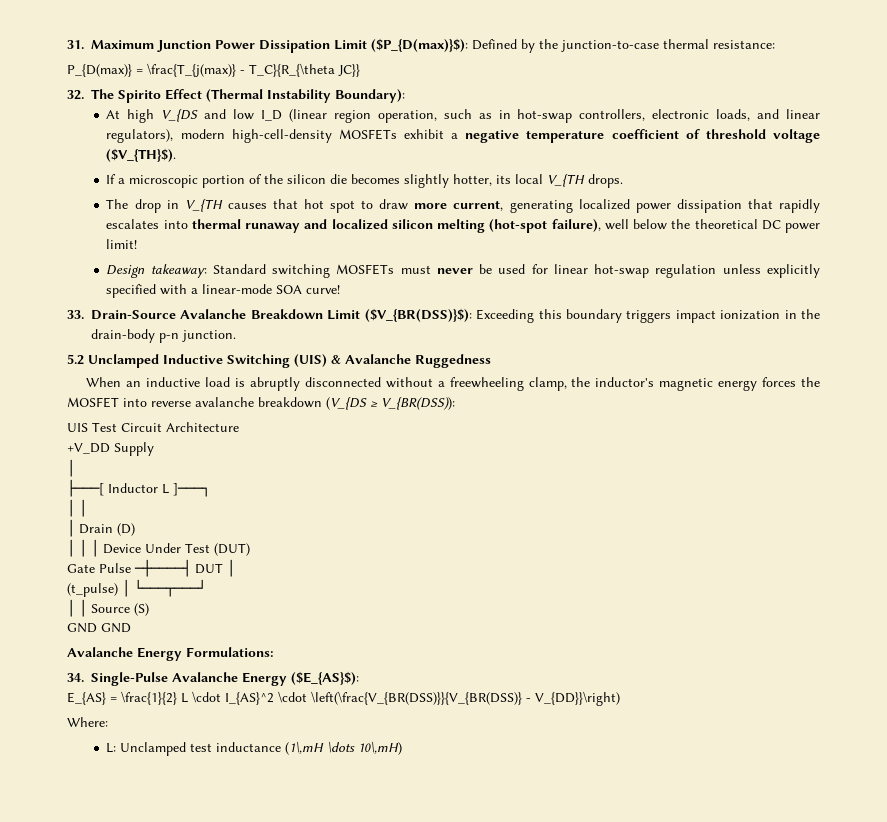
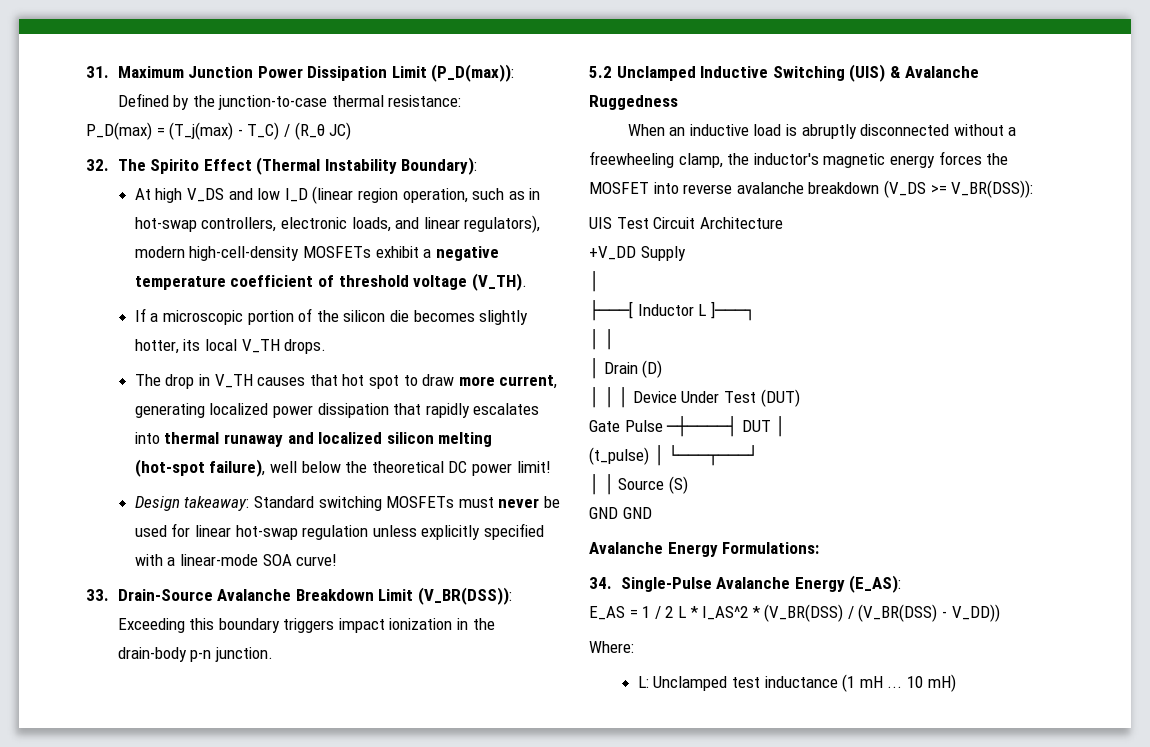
[371,38,469,52] ($P_{D(max)}$): -> [431,64,515,82] (P_D(max)):
[67,63,360,77] P_{D(max)} = \frac{T_{j(max)} - T_C}{R_{\theta JC}} -> [86,122,352,140] P_D(max) = (T_j(max) - T_C) / (R_θ JC)
[161,109,199,122] V_{DS -> [187,188,225,202] V_DS
[106,148,177,162] ($V_{TH}$). -> [471,273,527,291] (V_TH).
[547,174,586,187] V_{TH -> [241,339,280,353] V_TH
[184,199,223,212] V_{TH -> [214,374,253,388] V_TH
[364,308,472,322] ($V_{BR(DSS)}$): -> [417,587,512,605] (V_BR(DSS)):
[326,397,455,410] (V_{DS ≥ V_{BR(DSS)): -> [883,180,1034,198] (V_DS >= V_BR(DSS)):
[291,671,360,685] [67,691,620,706] ($E_{AS}$): // E_{AS} = \frac{1}{2} L \cdot I_{AS}^2 \cdot \left(\frac{V_{BR(DSS)}}{V_{BR(DSS)} - V_{DD}}\right) -> [849,575,902,593] [589,604,1000,622] (E_AS): // E_AS = 1 / 2 L * I_AS^2 * (V_BR(DSS) / (V_BR(DSS) - V_DD))
[285,741,403,755] (1\,mH \dots 10\,mH) -> [842,674,956,692] (1 mH ... 10 mH)

